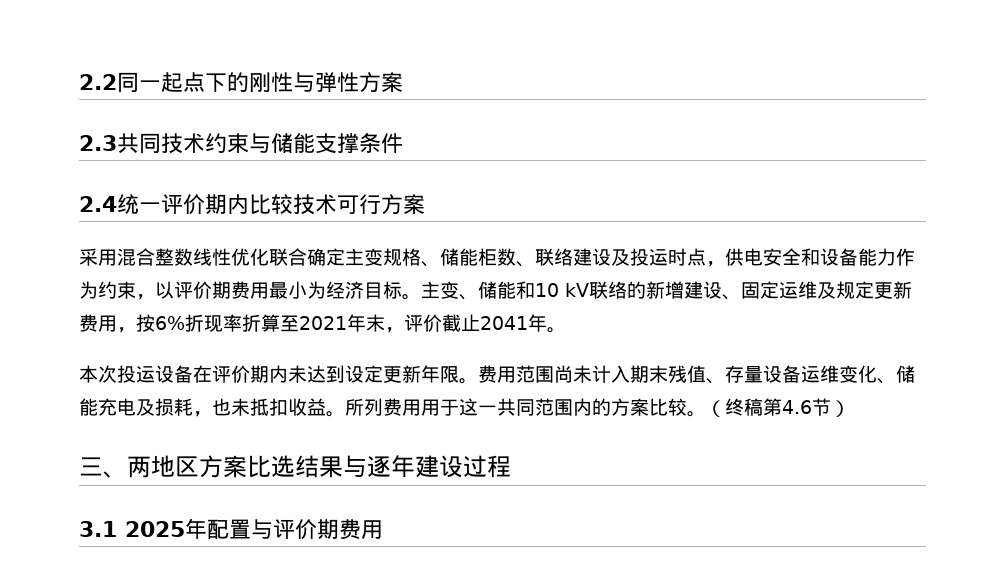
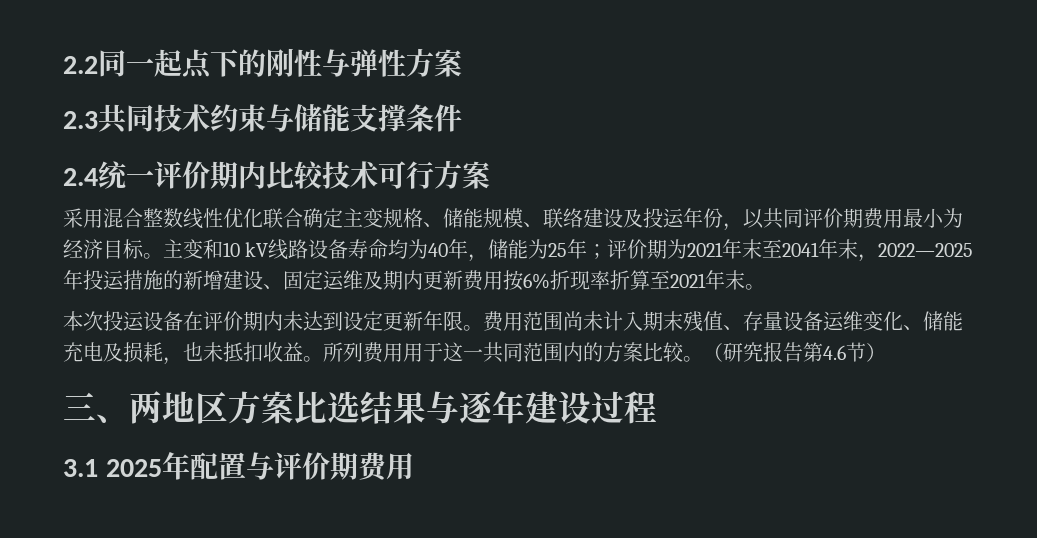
[478,248,516,266] 柜数 -> [483,208,523,228] 规模
[668,248,915,267] [79,281,174,300] 时点，供电安全和设备能力作为约束，以 -> [683,208,803,231] 年份，以共同
[459,281,516,300] 、储能 -> (203, 249) none
[589,281,627,299] 联络 -> [268,239,974,262] [63,270,163,290] 线路设备寿命均为40年，储能为25年；评价期为2021年末至2041年末，2022—2025年投运措施
[836,281,874,299] 规定 -> [383,270,423,290] 期内
[117,327,136,333] ， -> (503, 280) none
[385,314,547,333] ，评价截止2041年 -> (745, 280) none
[725,398,763,416] 终稿 -> [723,342,803,362] 研究报告

